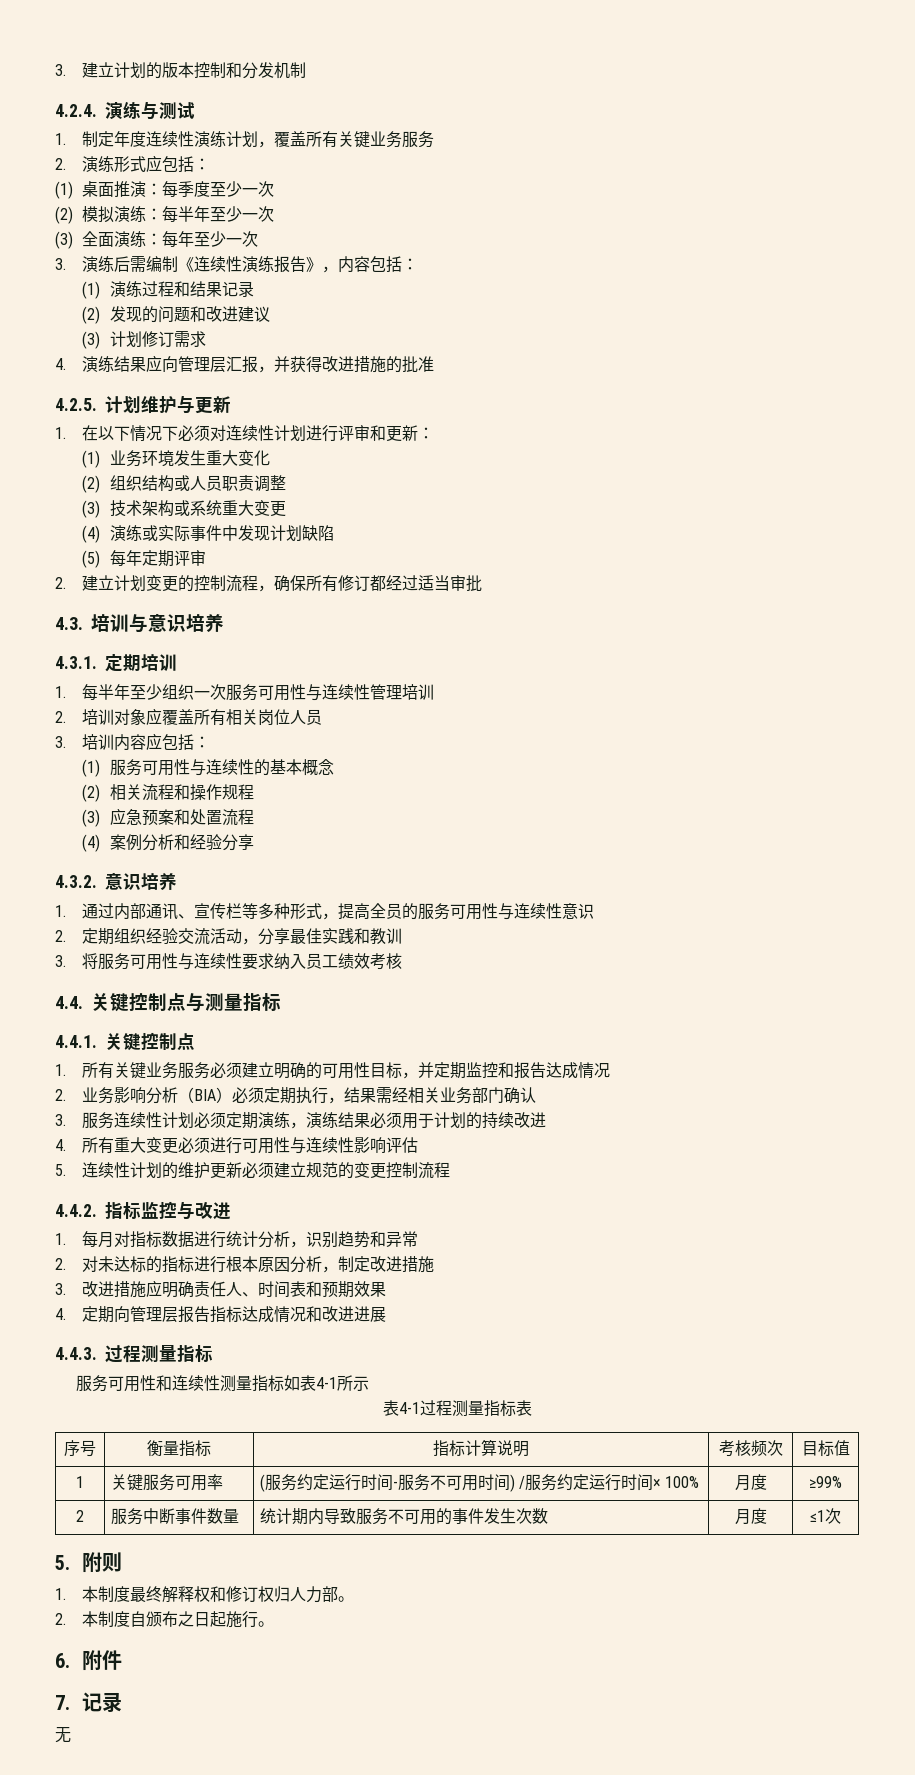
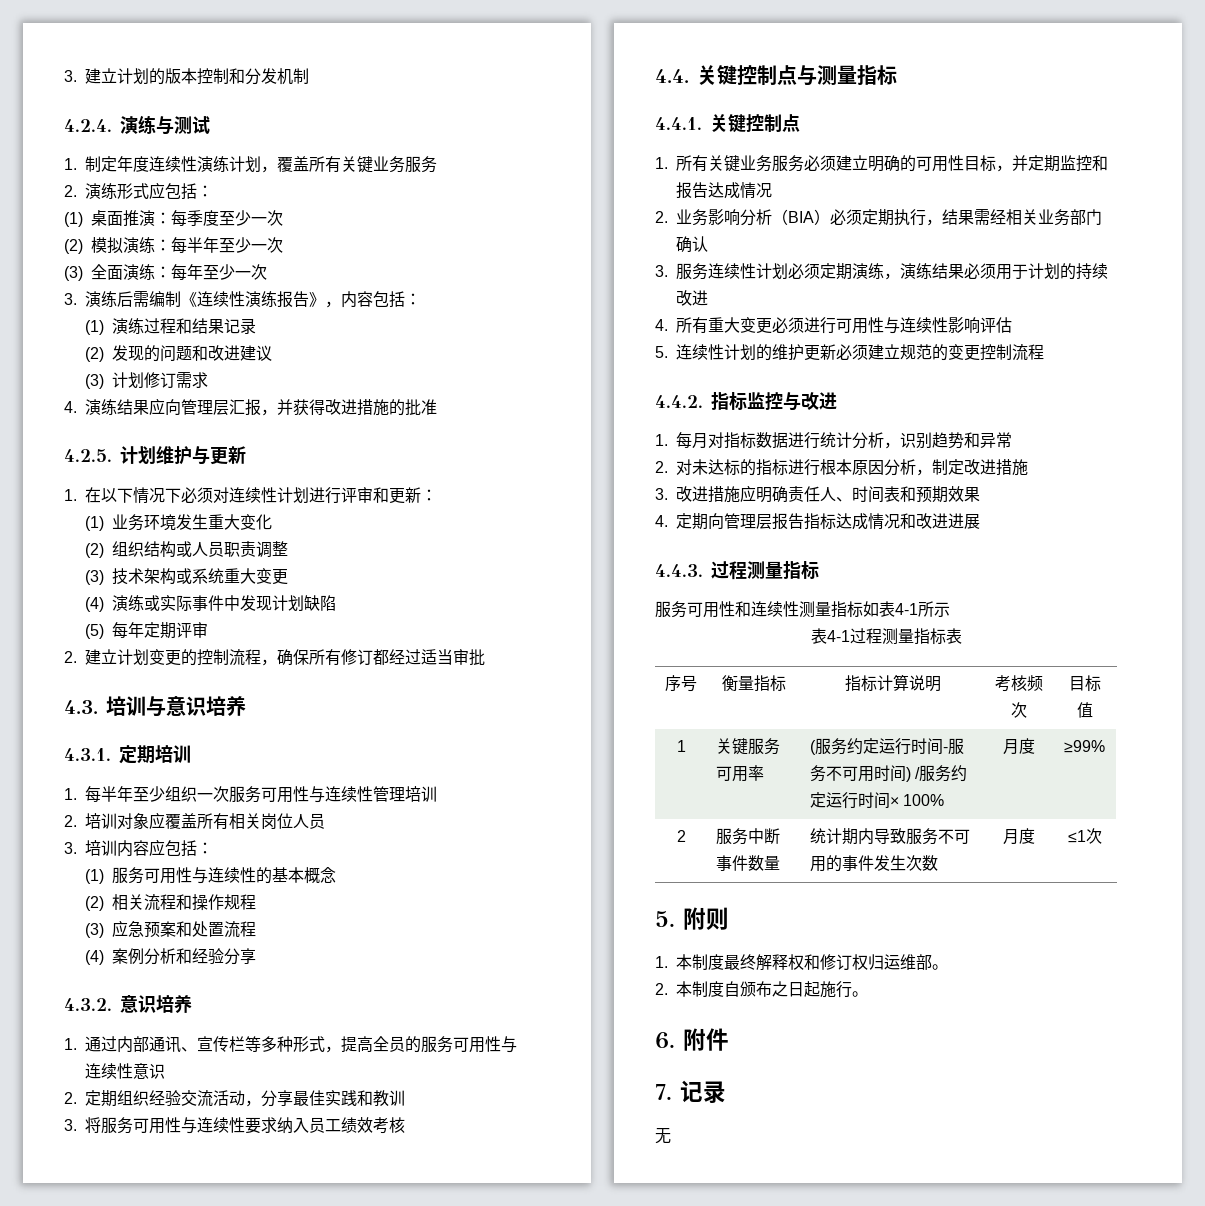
[290,1586,323,1603] 人力 -> [884,954,916,970] 运维

